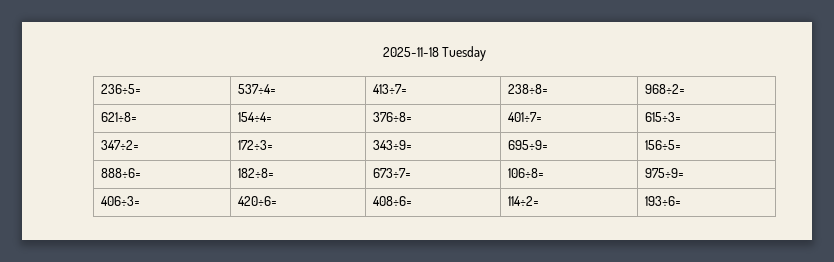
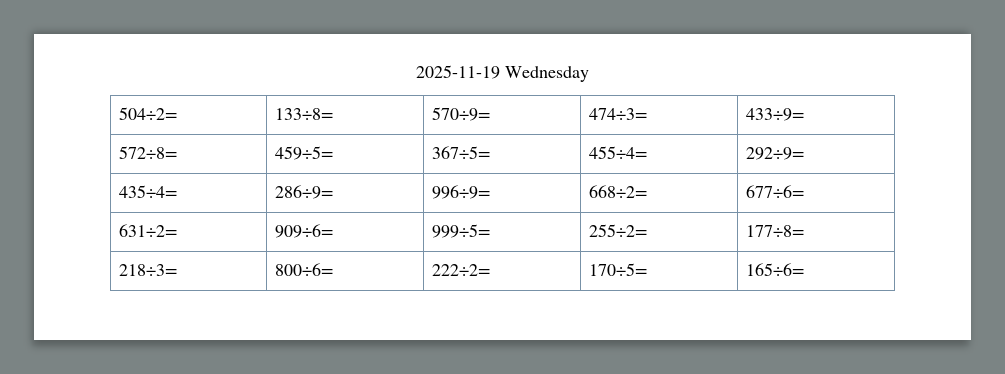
[382,46,487,61] [100,84,141,94] [237,84,276,94] [372,84,407,94] [507,84,548,94] [644,84,685,94] [100,112,137,122] [237,112,272,122] [372,112,412,122] [507,112,542,122] [644,112,681,122] [100,140,139,150] [237,140,273,150] [372,140,412,150] [507,140,548,150] [644,140,681,150] [100,168,141,178] [237,168,274,178] [372,168,411,178] [507,168,544,178] [644,168,684,178] [100,196,140,206] [237,196,277,206] [372,196,412,206] [507,196,539,206] [644,196,681,206] 2025-11-18 Tuesday // 236÷5= | 537÷4= | 413÷7= | 238÷8= | 968÷2= // 621÷8= | 154÷4= | 376÷8= | 401÷7= | 615÷3= // 347÷2= | 172÷3= | 343÷9= | 695÷9= | 156÷5= // 888÷6= | 182÷8= | 673÷7= | 106÷8= | 975÷9= // 406÷3= | 420÷6= | 408÷6= | 114÷2= | 193÷6= -> [416,65,589,82] [118,107,177,120] [274,108,333,120] [431,107,490,121] [588,108,647,120] [745,108,804,121] [118,146,177,159] [274,146,333,160] [431,146,490,159] [588,146,647,159] [745,147,804,160] [118,185,177,198] [274,185,333,199] [431,185,490,199] [588,185,647,198] [745,185,804,198] [118,224,177,237] [274,224,333,238] [431,224,490,238] [588,224,647,237] [745,225,804,237] [118,264,177,276] [274,263,333,276] [431,264,490,276] [588,263,647,276] [745,263,804,276] 2025-11-19 Wednesday // 504÷2= | 133÷8= | 570÷9= | 474÷3= | 433÷9= // 572÷8= | 459÷5= | 367÷5= | 455÷4= | 292÷9= // 435÷4= | 286÷9= | 996÷9= | 668÷2= | 677÷6= // 631÷2= | 909÷6= | 999÷5= | 255÷2= | 177÷8= // 218÷3= | 800÷6= | 222÷2= | 170÷5= | 165÷6=

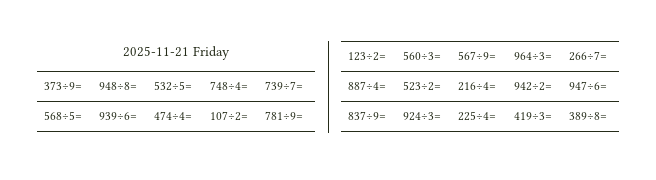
[416,65,589,82] [118,107,177,120] [274,108,333,120] [431,107,490,121] [588,108,647,120] [745,108,804,121] [118,146,177,159] [274,146,333,160] [431,146,490,159] [588,146,647,159] [745,147,804,160] [118,185,177,198] [274,185,333,199] [431,185,490,199] [588,185,647,198] [745,185,804,198] [118,224,177,237] [274,224,333,238] [431,224,490,238] [588,224,647,237] [745,225,804,237] [118,264,177,276] [274,263,333,276] [431,264,490,276] [588,263,647,276] [745,263,804,276] 2025-11-19 Wednesday // 504÷2= | 133÷8= | 570÷9= | 474÷3= | 433÷9= // 572÷8= | 459÷5= | 367÷5= | 455÷4= | 292÷9= // 435÷4= | 286÷9= | 996÷9= | 668÷2= | 677÷6= // 631÷2= | 909÷6= | 999÷5= | 255÷2= | 177÷8= // 218÷3= | 800÷6= | 222÷2= | 170÷5= | 165÷6= -> [123,46,230,60] [43,81,82,90] [98,82,137,90] [153,81,192,91] [209,81,248,90] [264,81,303,90] [43,111,82,120] [98,112,137,120] [153,111,192,120] [209,111,248,121] [264,111,303,120] [347,52,386,61] [402,51,441,60] [457,51,496,60] [513,52,552,60] [568,51,607,61] [347,81,386,90] [402,81,441,91] [457,82,496,91] [513,82,552,91] [568,81,607,90] [347,111,386,120] [402,112,441,121] [457,111,496,121] [513,112,552,120] [568,112,607,120] 2025-11-21 Friday // 373÷9= | 948÷8= | 532÷5= | 748÷4= | 739÷7= // 568÷5= | 939÷6= | 474÷4= | 107÷2= | 781÷9= // 123÷2= | 560÷3= | 567÷9= | 964÷3= | 266÷7= // 887÷4= | 523÷2= | 216÷4= | 942÷2= | 947÷6= // 837÷9= | 924÷3= | 225÷4= | 419÷3= | 389÷8=

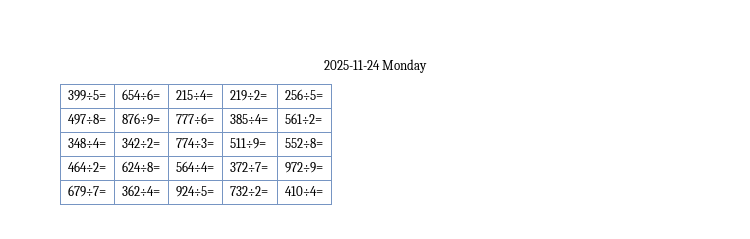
[123,46,230,60] [43,81,82,90] [98,82,137,90] [153,81,192,91] [209,81,248,90] [264,81,303,90] [43,111,82,120] [98,112,137,120] [153,111,192,120] [209,111,248,121] [264,111,303,120] [347,52,386,61] [402,51,441,60] [457,51,496,60] [513,52,552,60] [568,51,607,61] [347,81,386,90] [402,81,441,91] [457,82,496,91] [513,82,552,91] [568,81,607,90] [347,111,386,120] [402,112,441,121] [457,111,496,121] [513,112,552,120] [568,112,607,120] 2025-11-21 Friday // 373÷9= | 948÷8= | 532÷5= | 748÷4= | 739÷7= // 568÷5= | 939÷6= | 474÷4= | 107÷2= | 781÷9= // 123÷2= | 560÷3= | 567÷9= | 964÷3= | 266÷7= // 887÷4= | 523÷2= | 216÷4= | 942÷2= | 947÷6= // 837÷9= | 924÷3= | 225÷4= | 419÷3= | 389÷8= -> [323,59,428,73] [67,90,106,101] [121,89,160,100] [175,90,213,100] [229,90,267,101] [284,89,323,100] [67,114,106,125] [121,113,160,125] [175,113,214,124] [229,114,268,124] [284,113,322,124] [67,138,106,148] [121,138,160,148] [175,138,214,148] [229,138,266,149] [284,138,323,148] [67,161,106,172] [121,161,160,172] [175,161,214,172] [229,162,268,172] [284,162,323,173] [67,185,106,197] [121,185,160,196] [175,186,214,197] [229,186,268,196] [284,186,323,196] 2025-11-24 Monday // 399÷5= | 654÷6= | 215÷4= | 219÷2= | 256÷5= // 497÷8= | 876÷9= | 777÷6= | 385÷4= | 561÷2= // 348÷4= | 342÷2= | 774÷3= | 511÷9= | 552÷8= // 464÷2= | 624÷8= | 564÷4= | 372÷7= | 972÷9= // 679÷7= | 362÷4= | 924÷5= | 732÷2= | 410÷4=

